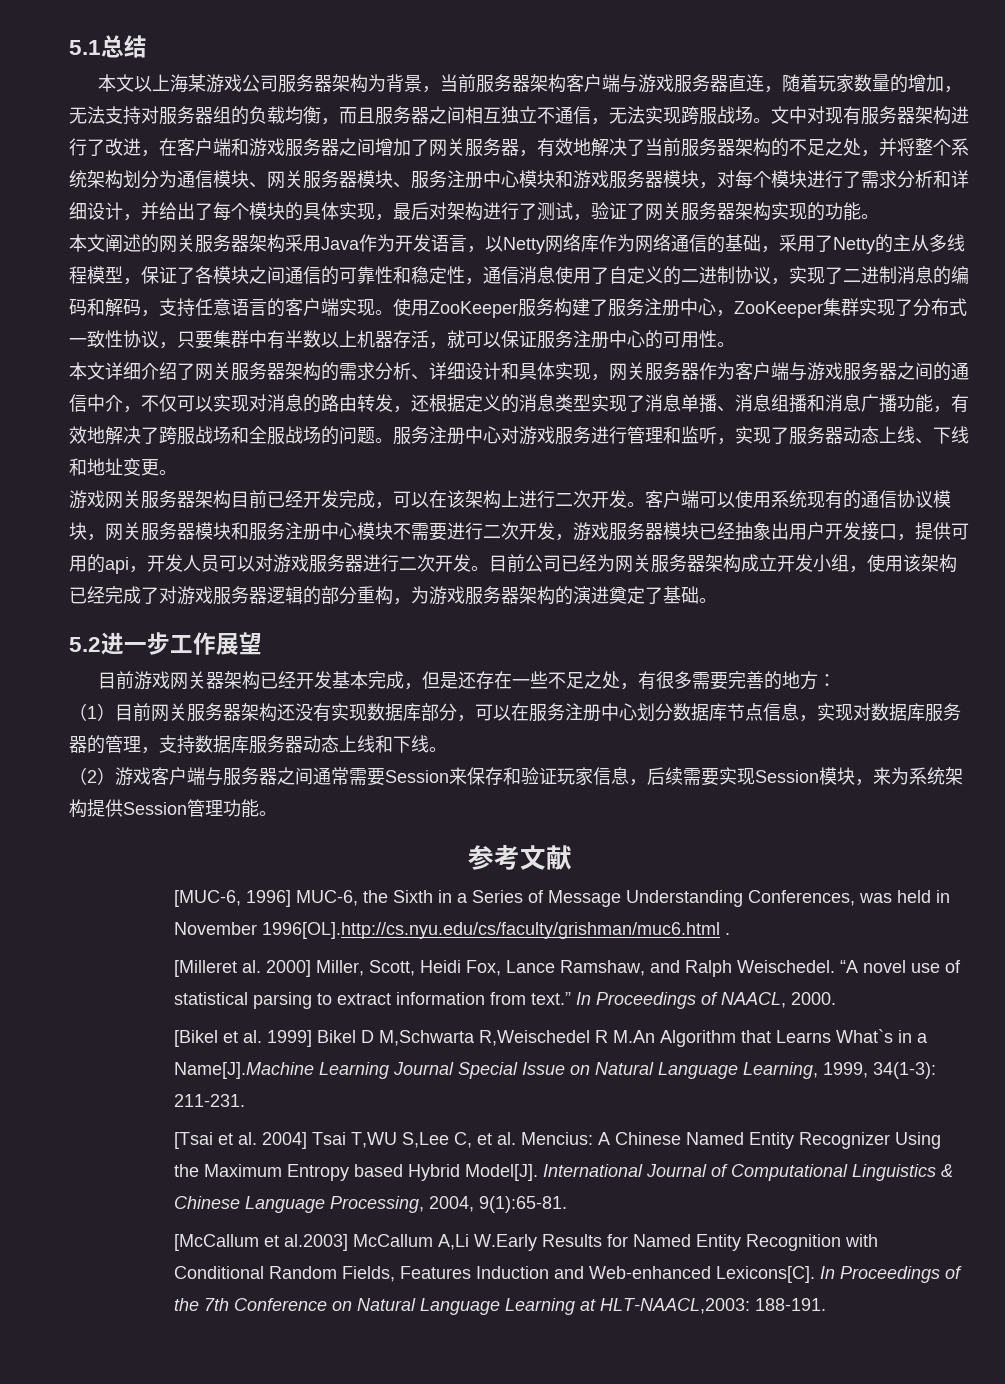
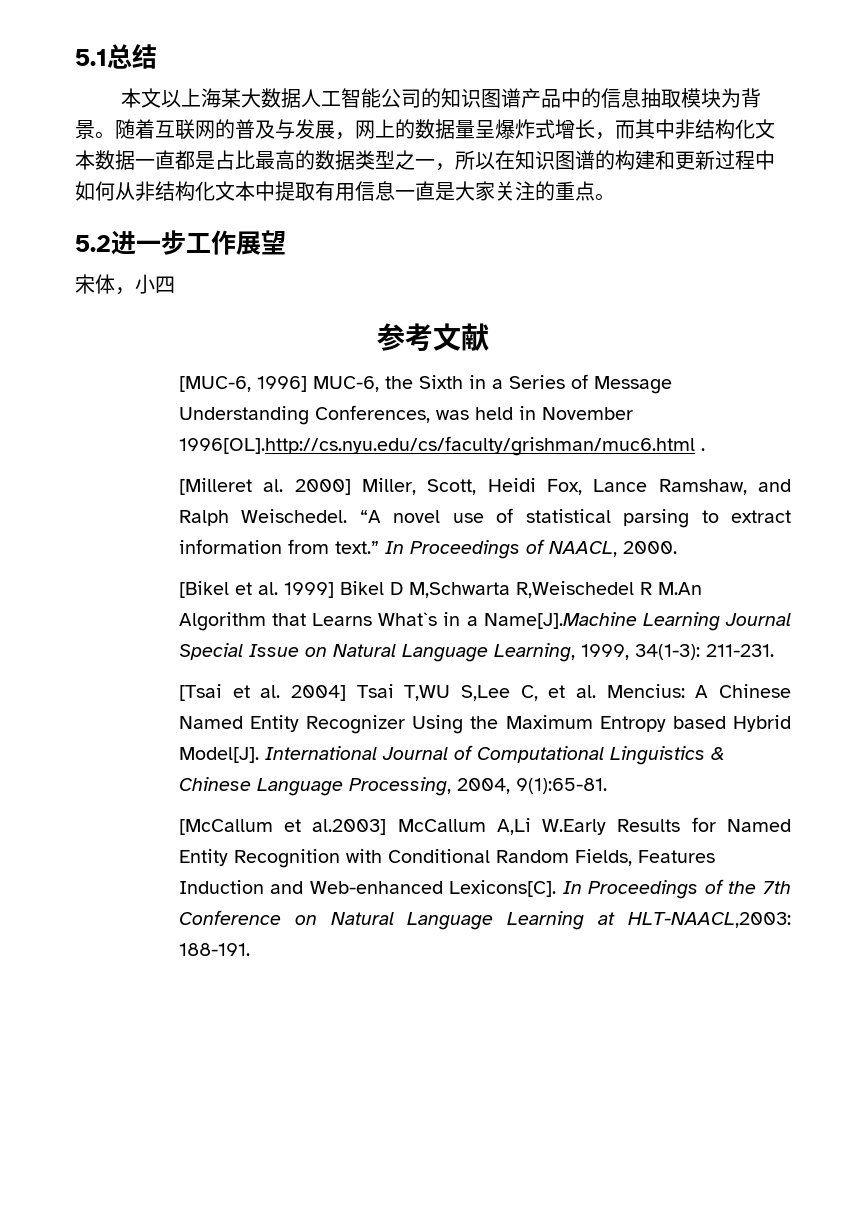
[206,74,963,93] [69,106,969,125] [69,138,969,157] [69,170,969,189] [69,202,879,221] [69,234,965,254] [69,266,969,285] [69,298,967,318] [69,330,735,349] [69,362,969,381] [69,394,969,413] [69,426,969,445] [69,458,177,476] [69,490,951,509] [69,522,969,541] [69,554,957,574] [69,586,699,605] 游戏公司服务器架构为背景，当前服务器架构客户端与游戏服务器直连，随着玩家数量的增加，无法支持对服务器组的负载均衡，而且服务器之间相互独立不通信，无法实现跨服战场。文中对现有服务器架构进行了改进，在客户端和游戏服务器之间增加了网关服务器，有效地解决了当前服务器架构的不足之处，并将整个系统架构划分为通信模块、网关服务器模块、服务注册中心模块和游戏服务器模块，对每个模块进行了需求分析和详细设计，并给出了每个模块的具体实现，最后对架构进行了测试，验证了网关服务器架构实现的功能。 // 本文阐述的网关服务器架构采用Java作为开发语言，以Netty网络库作为网络通信的基础，采用了Netty的主从多线程模型，保证了各模块之间通信的可靠性和稳定性，通信消息使用了自定义的二进制协议，实现了二进制消息的编码和解码，支持任意语言的客户端实现。使用ZooKeeper服务构建了服务注册中心，ZooKeeper集群实现了分布式一致性协议，只要集群中有半数以上机器存活，就可以保证服务注册中心的可用性。 // 本文详细介绍了网关服务器架构的需求分析、详细设计和具体实现，网关服务器作为客户端与游戏服务器之间的通信中介，不仅可以实现对消息的路由转发，还根据定义的消息类型实现了消息单播、消息组播和消息广播功能，有效地解决了跨服战场和全服战场的问题。服务注册中心对游戏服务进行管理和监听，实现了服务器动态上线、下线和地址变更。 // 游戏网关服务器架构目前已经开发完成，可以在该架构上进行二次开发。客户端可以使用系统现有的通信协议模块，网关服务器模块和服务注册中心模块不需要进行二次开发，游戏服务器模块已经抽象出用户开发接口，提供可用的api，开发人员可以对游戏服务器进行二次开发。目前公司已经为网关服务器架构成立开发小组，使用该架构已经完成了对游戏服务器逻辑的部分重构，为游戏服务器架构的演进奠定了基础 -> [240,88,761,108] [75,119,775,140] [75,150,775,171] [75,181,595,201] 大数据人工智能公司的知识图谱产品中的信息抽取模块为背景。随着互联网的普及与发展，网上的数据量呈爆炸式增长，而其中非结构化文本数据一直都是占比最高的数据类型之一，所以在知识图谱的构建和更新过程中如何从非结构化文本中提取有用信息一直是大家关注的重点
[98,671,837,690] [69,703,961,722] [69,735,447,754] [69,767,963,786] [69,799,277,818] 目前游戏网关器架构已经开发基本完成，但是还存在一些不足之处，有很多需要完善的地方： // （1）目前网关服务器架构还没有实现数据库部分，可以在服务注册中心划分数据库节点信息，实现对数据库服务器的管理，支持数据库服务器动态上线和下线。 // （2）游戏客户端与服务器之间通常需要Session来保存和验证玩家信息，后续需要实现Session模块，来为系统架构提供Session管理功能。 -> [75,274,175,295] 宋体，小四

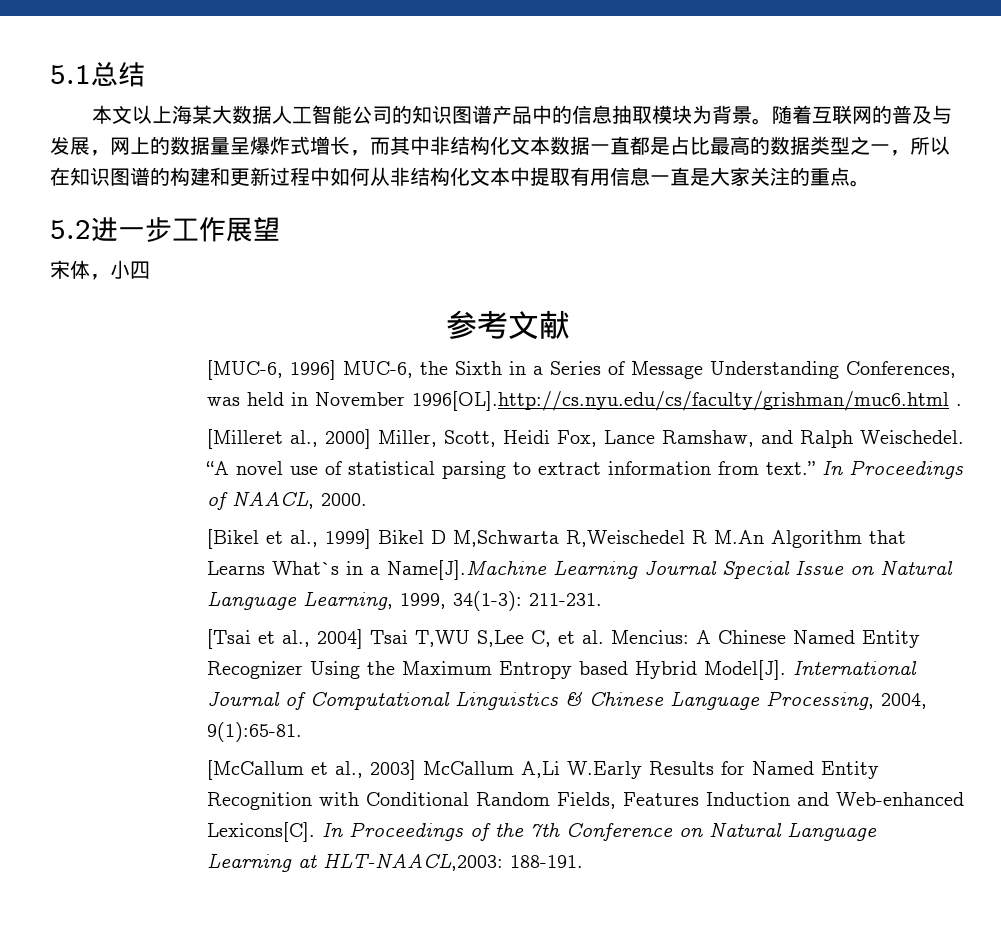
[263,479,284,492] al. -> [290,430,319,447] al.,
[257,582,278,595] al. -> [290,530,319,547] al.,
[260,685,281,698] al. -> [282,630,311,647] al.,
[312,819,387,835] al.2003] -> [335,760,417,780] al., 2003]

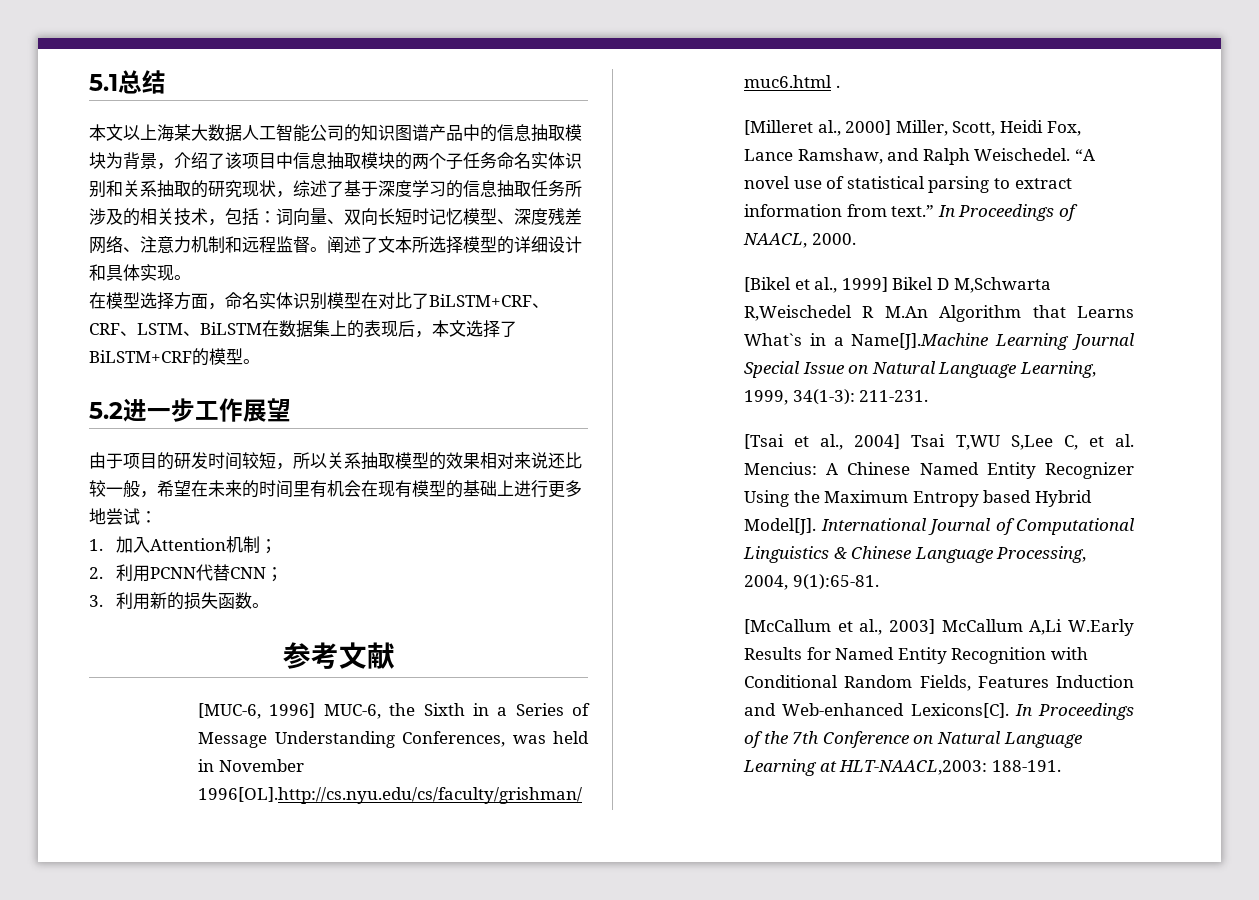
[751,105,952,125] [50,136,950,156] [50,167,850,186] 。随着互联网的普及与发展，网上的数据量呈爆炸式增长，而其中非结构化文本数据一直都是占比最高的数据类型之一，所以在知识图谱的构建和更新过程中如何从非结构化文本中提取有用信息一直是大家关注的重点 -> [157,152,582,170] [89,180,582,198] [89,208,582,226] [89,236,582,254] [89,264,191,281] [89,292,549,310] [89,320,517,338] [89,348,243,366] ，介绍了该项目中信息抽取模块的两个子任务命名实体识别和关系抽取的研究现状，综述了基于深度学习的信息抽取任务所涉及的相关技术，包括：词向量、双向长短时记忆模型、深度残差网络、注意力机制和远程监督。阐述了文本所选择模型的详细设计和具体实现。 // 在模型选择方面，命名实体识别模型在对比了BiLSTM+CRF、CRF、LSTM、BiLSTM在数据集上的表现后，本文选择了BiLSTM+CRF的模型
[50,260,150,280] 宋体，小四 -> [89,452,582,470] [89,480,582,498] [89,508,157,525] [89,536,278,554] [89,564,284,582] [89,592,270,610] 由于项目的研发时间较短，所以关系抽取模型的效果相对来说还比较一般，希望在未来的时间里有机会在现有模型的基础上进行更多地尝试： // 1.加入Attention机制； // 2.利用PCNN代替CNN； // 3.利用新的损失函数。

